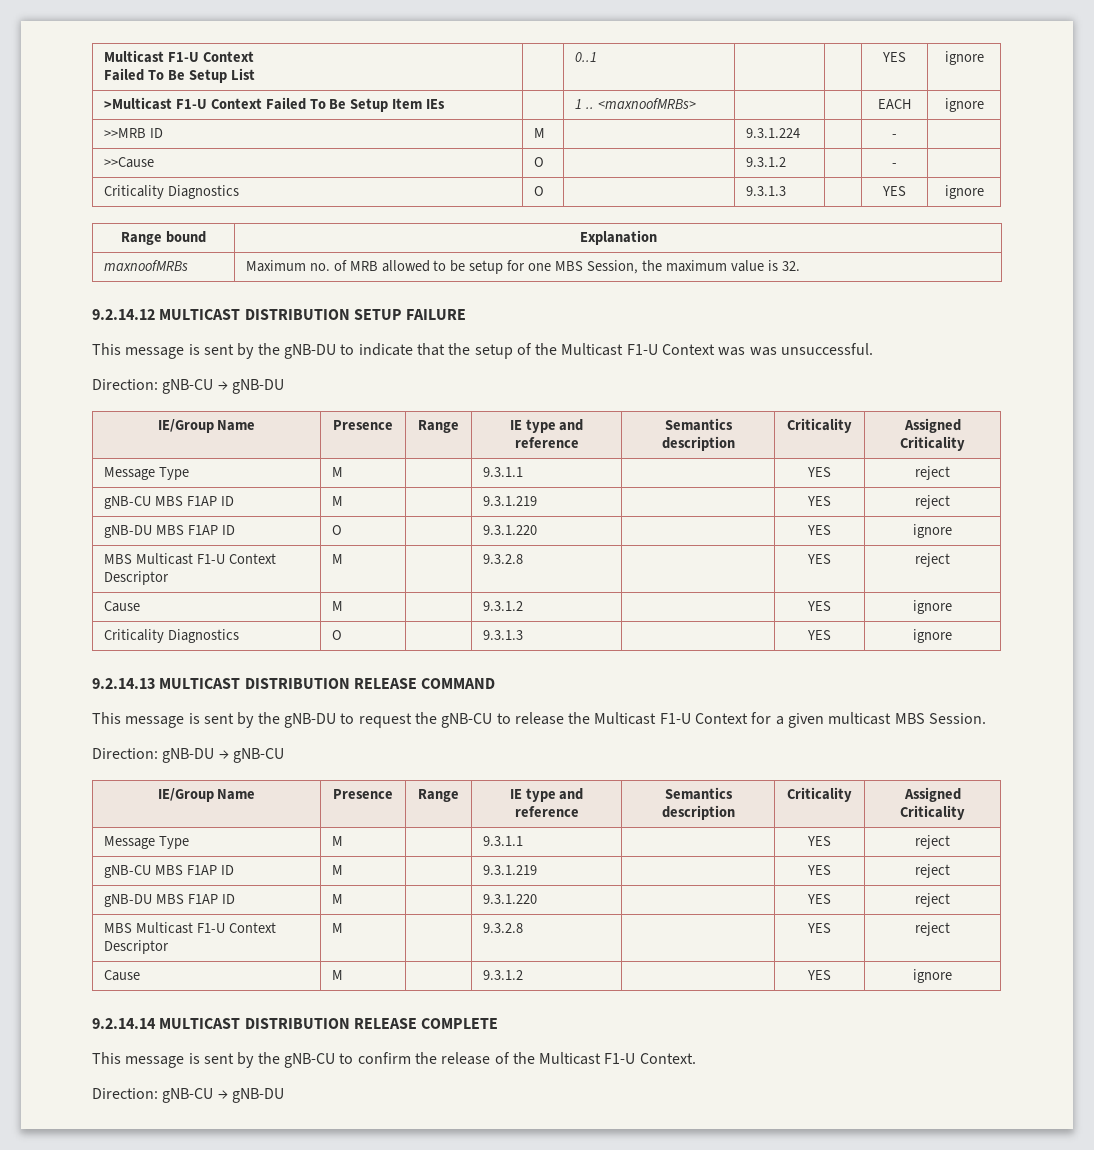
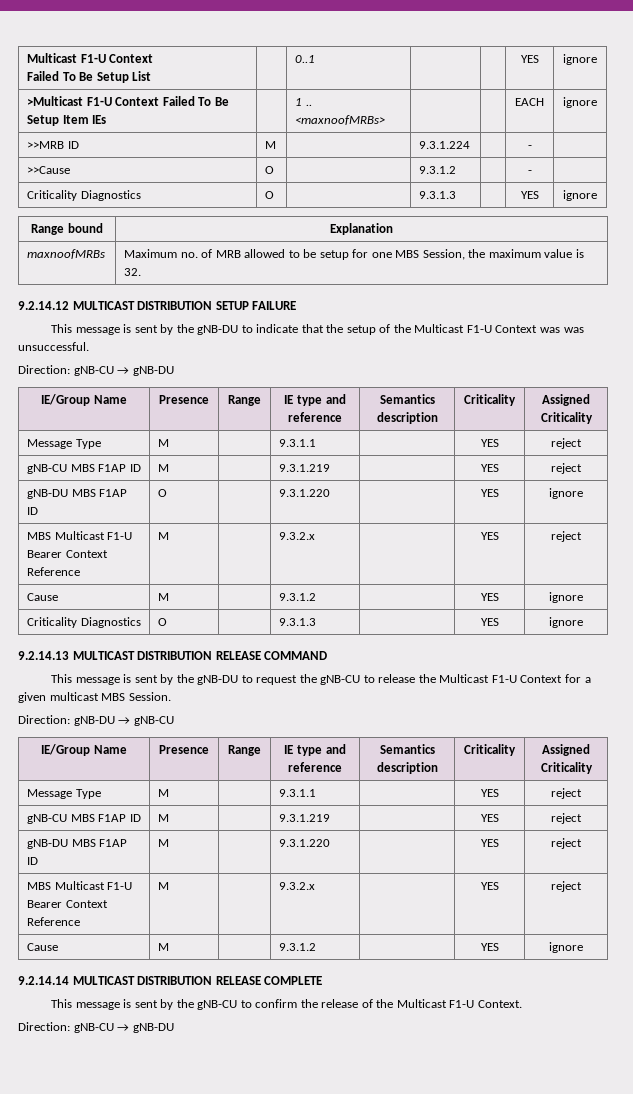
[228,553,276,564] [103,571,169,585] [331,554,343,564] [482,554,523,564] Context Descriptor | M | | 9.3.2.8 -> [27,550,108,558] [27,567,81,576] [158,532,170,540] [279,532,316,540] Bearer Context Reference | M | | 9.3.2.x
[228,922,276,933] [103,940,169,954] [331,923,343,933] [482,923,523,933] Context Descriptor | M | | 9.3.2.8 -> [27,900,108,908] [27,917,81,926] [158,882,170,890] [279,882,316,890] Bearer Context Reference | M | | 9.3.2.x

